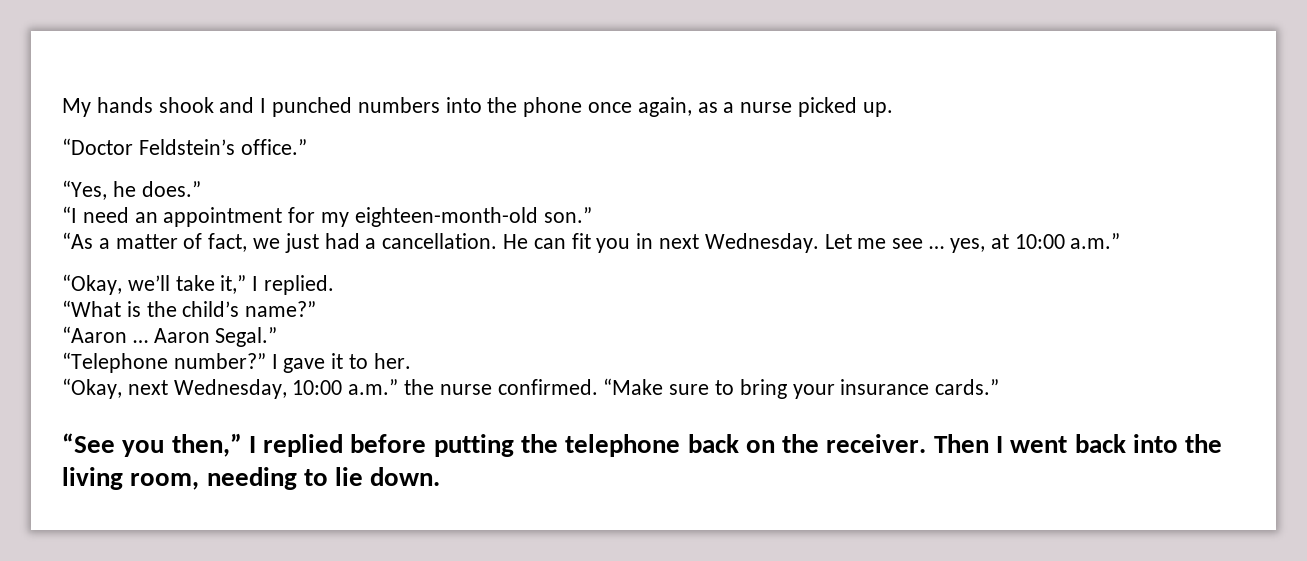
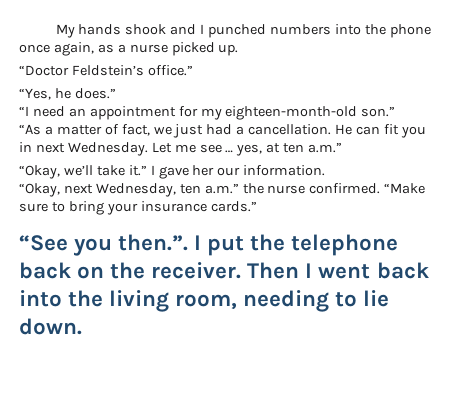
[1014,234,1065,249] 10:00 -> [283,143,305,153] ten
[220,275,335,295] [62,300,317,317] [62,326,278,347] [62,352,411,373] it,” I replied. // “What is the child’s name?” // “Aaron … Aaron Segal.” // “Telephone number?” I gave it to her. -> [128,165,326,179] it.” I gave her our information.
[292,380,343,395] 10:00 -> [179,184,201,194] ten
[171,433,514,457] then,” I replied before putting -> [118,234,245,256] then.”. I put

